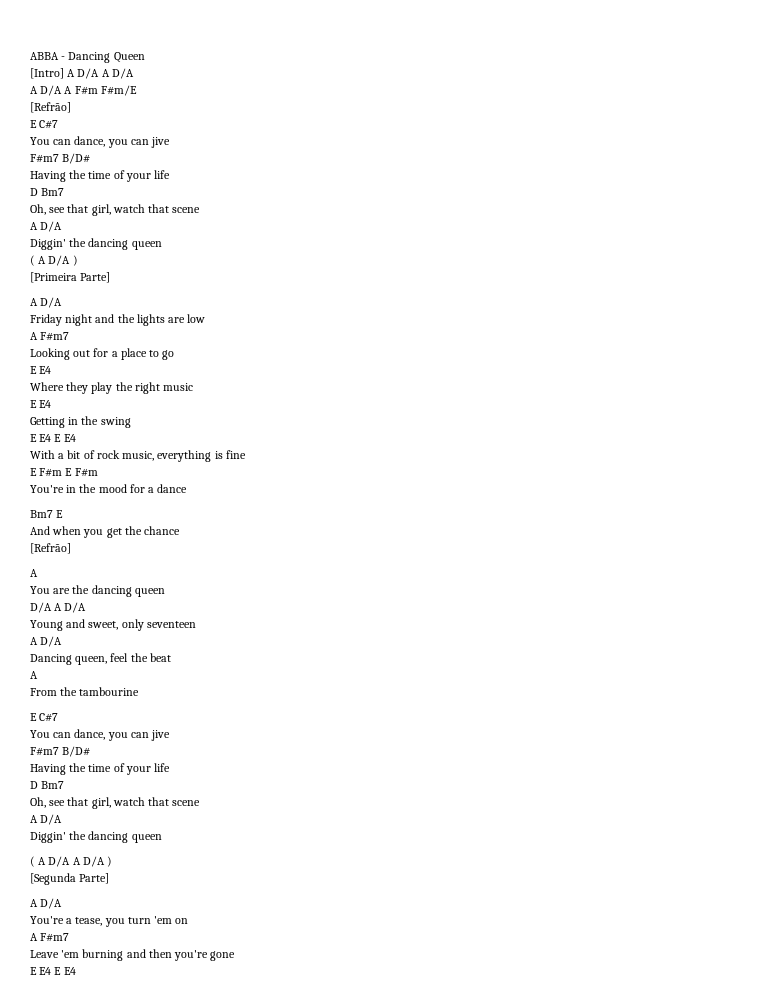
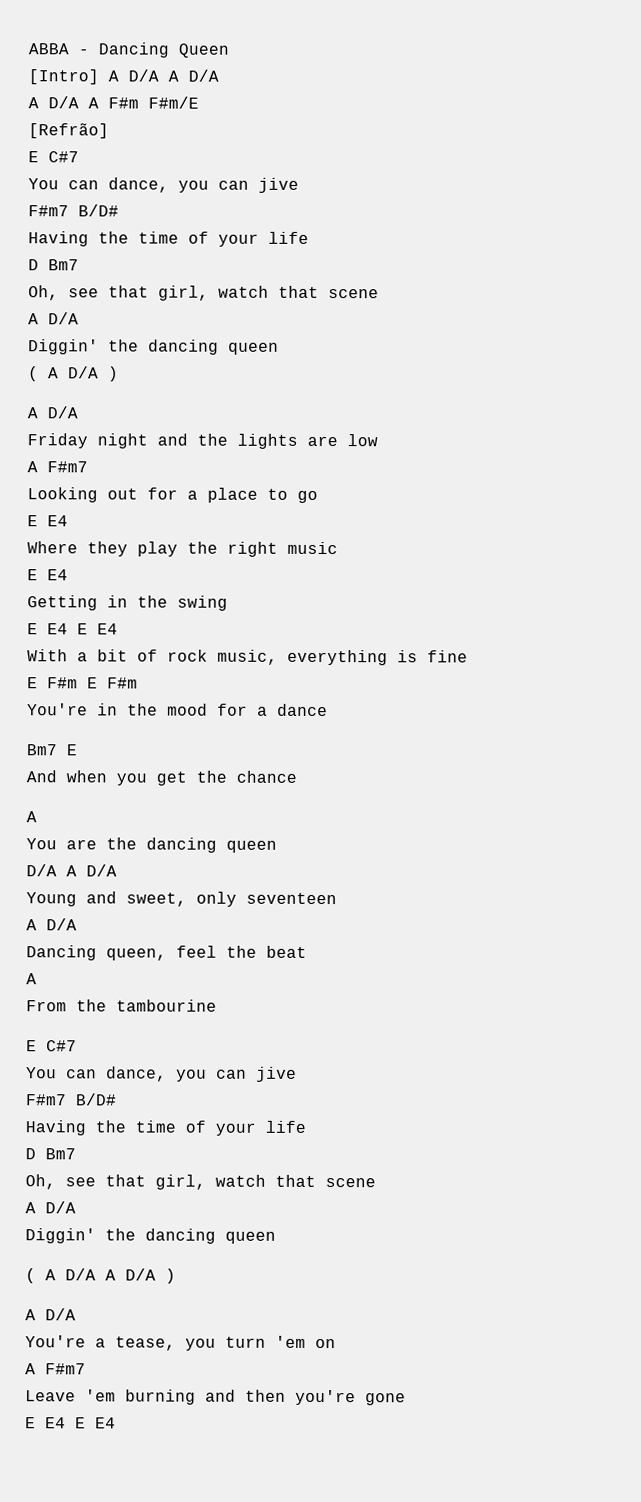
[30,272,111,283] // [Primeira Parte] -> (119, 374) none
[30,543,71,554] // [Refrão] -> (297, 776) none
[30,873,110,885] // [Segunda Parte] -> (176, 1276) none

